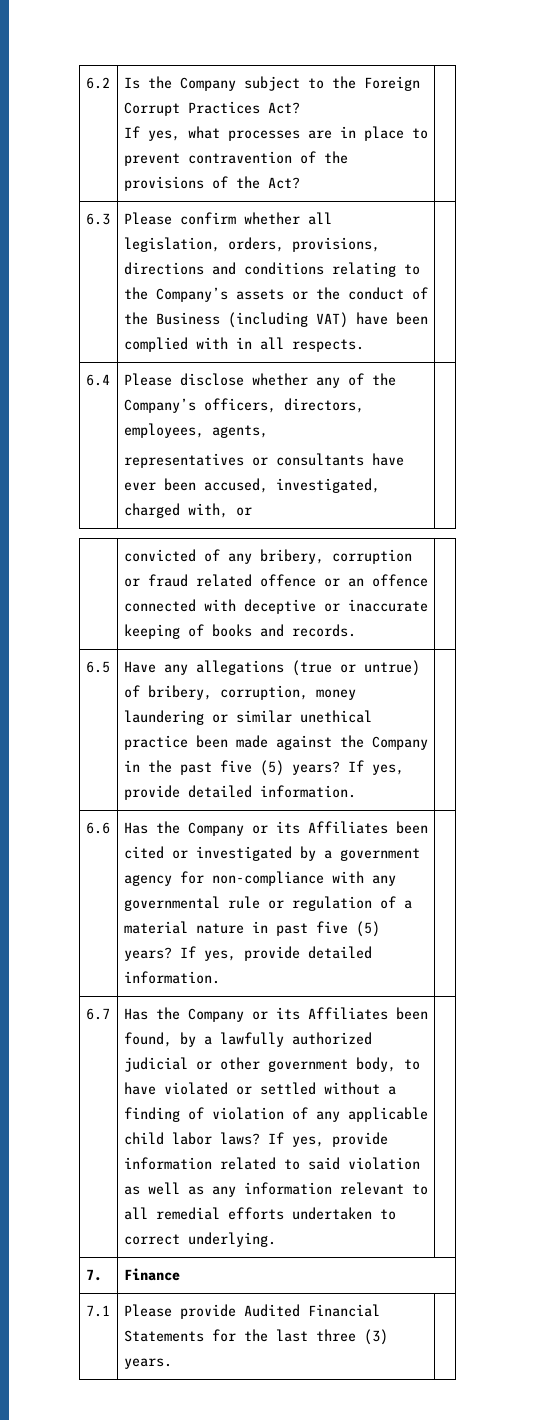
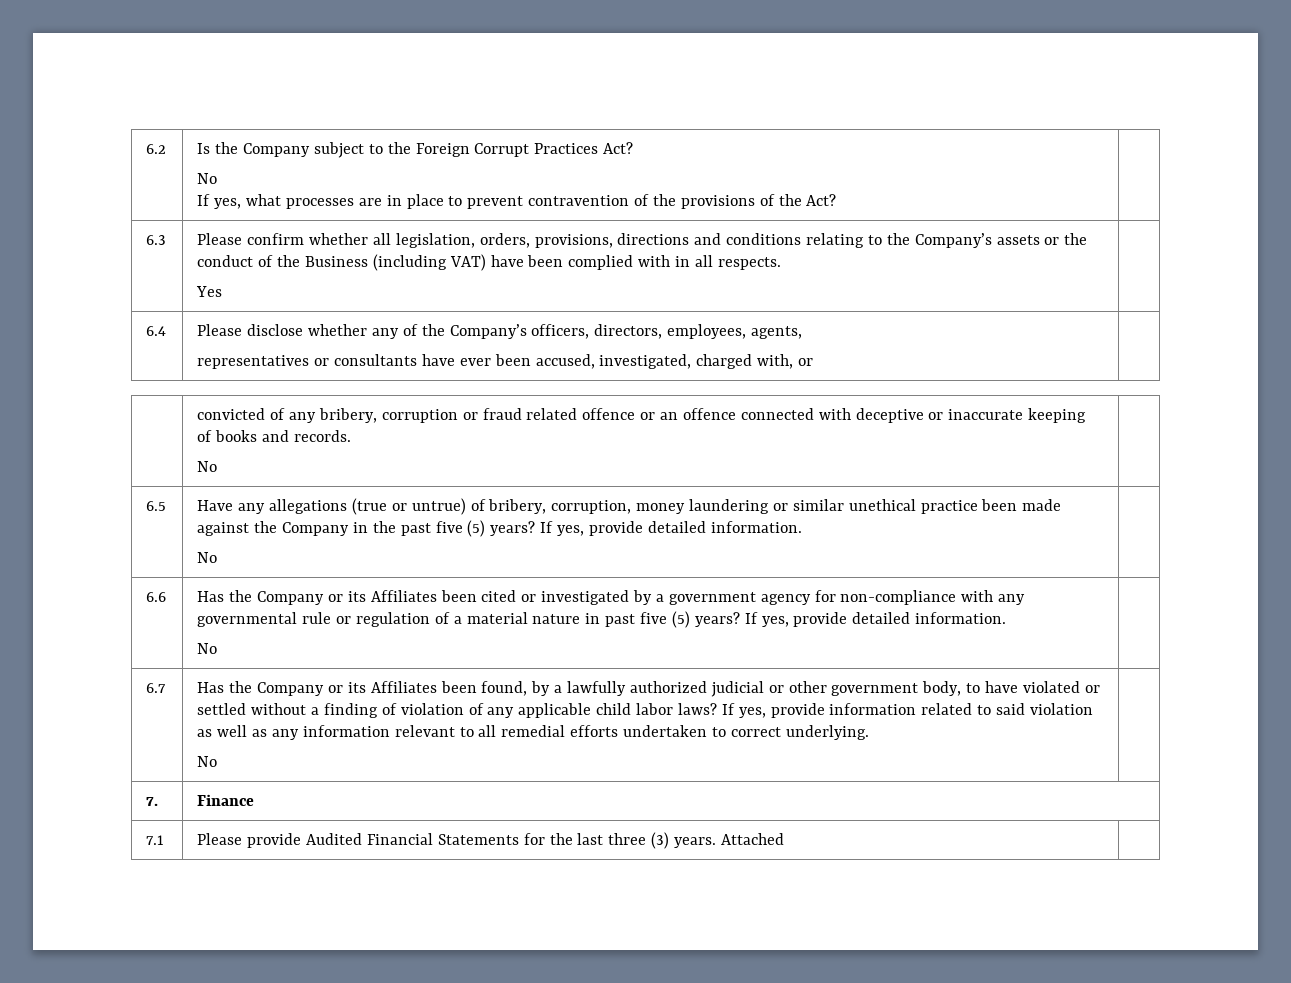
(300, 108) none -> [197,173,218,184] // No
(364, 345) none -> [196,286,223,297] // Yes
(356, 630) none -> [197,461,218,472] // No
(356, 791) none -> [197,552,218,563] // No
(220, 977) none -> [197,643,218,654] // No
(276, 1239) none -> [197,756,218,767] // No
(172, 1363) none -> [720,833,784,845] Attached

